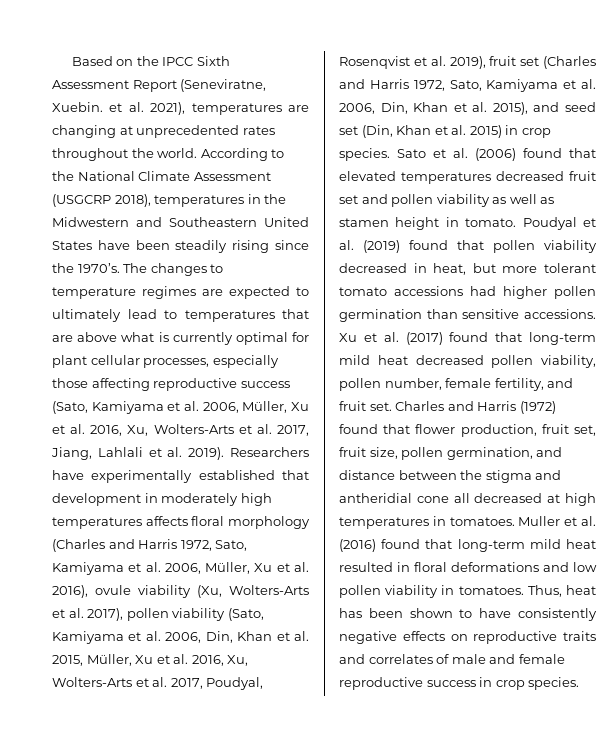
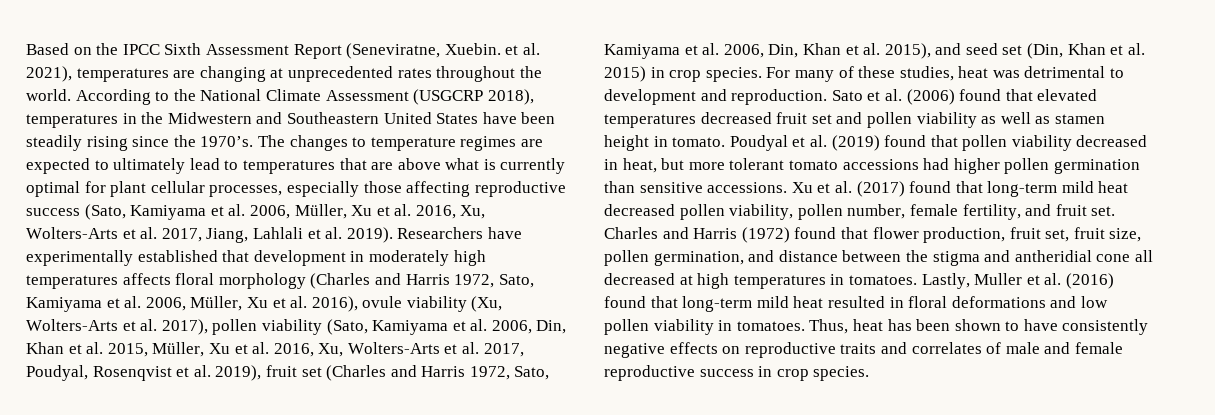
(390, 154) none -> [766,66,1125,82] [604,89,828,105] For many of these studies, heat was detrimental to development and reproduction.
(515, 521) none -> [921,273,970,289] Lastly,

